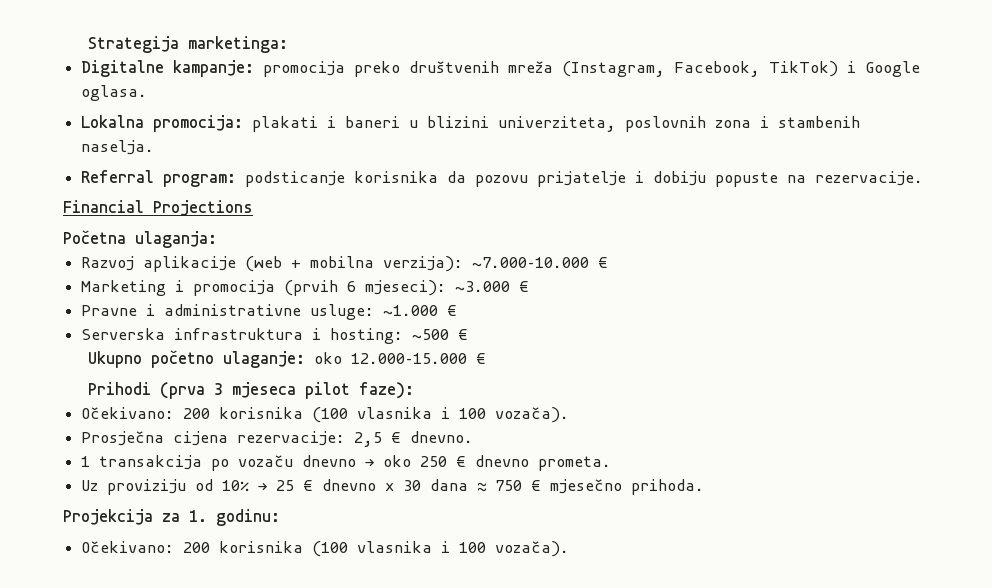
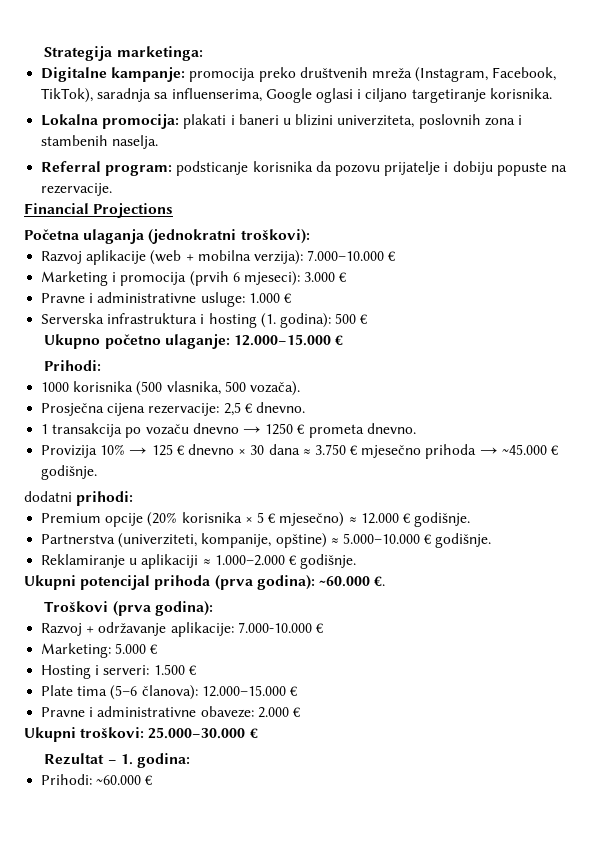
[769,61,921,77] [81,85,148,101] TikTok) i Google oglasa. -> [41,88,552,103] TikTok), saradnja sa influenserima, Google oglasi i ciljano targetiranje korisnika.
[135,231,217,248] ulaganja: -> [83,229,310,244] ulaganja (jednokratni troškovi):
[472,257,590,268] ~7.000–10.000 -> [307,250,385,261] 7.000–10.000
[455,281,511,292] ~3.000 -> [304,272,336,282] 3.000
[383,305,439,316] ~1.000 -> [248,293,280,303] 1.000
[330,328,450,344] hosting: ~500 -> [208,313,357,328] hosting (1. godina): 500
[314,352,487,364] [88,382,415,399] [81,407,487,423] oko 12.000–15.000 € // Prihodi (prva 3 mjeseca pilot faze): // Očekivano: 200 korisnika (100 vlasnika i 100 -> [233,334,344,346] [44,360,102,371] [41,381,246,396] 12.000–15.000 € // Prihodi: // 1000 korisnika (500 vlasnika, 500
[383,455,612,471] [81,479,214,495] oko 250 € dnevno prometa. // Uz proviziju od -> [265,423,416,438] [41,445,98,458] 1250 € prometa dnevno. // Provizija
[276,480,295,491] 25 -> [151,444,173,456] 125
[495,480,523,491] 750 -> [314,444,346,455] 3.750
[631,479,705,495] [63,509,280,526] [81,541,570,557] prihoda. // Projekcija za 1. godinu: // Očekivano: 200 korisnika (100 vlasnika i 100 vozača). -> [425,444,559,459] [41,465,98,480] [24,491,134,506] [41,512,471,527] [41,533,492,548] [41,554,357,569] [24,575,386,590] [44,601,213,616] [41,622,323,637] [41,643,158,658] [41,664,196,679] [41,685,297,700] [41,706,300,718] [24,727,258,742] [44,753,190,768] [41,774,153,785] prihoda → ~45.000 € godišnje. // dodatni prihodi: // Premium opcije (20% korisnika × 5 € mjesečno) ≈ 12.000 € godišnje. // Partnerstva (univerziteti, kompanije, opštine) ≈ 5.000–10.000 € godišnje. // Reklamiranje u aplikaciji ≈ 1.000–2.000 € godišnje. // Ukupni potencijal prihoda (prva godina): ~60.000 €. // Troškovi (prva godina): // Razvoj + održavanje aplikacije: 7.000-10.000 € // Marketing: 5.000 € // Hosting i serveri: 1.500 € // Plate tima (5–6 članova): 12.000–15.000 € // Pravne i administrativne obaveze: 2.000 € // Ukupni troškovi: 25.000–30.000 € // Rezultat – 1. godina: // Prihodi: ~60.000 €

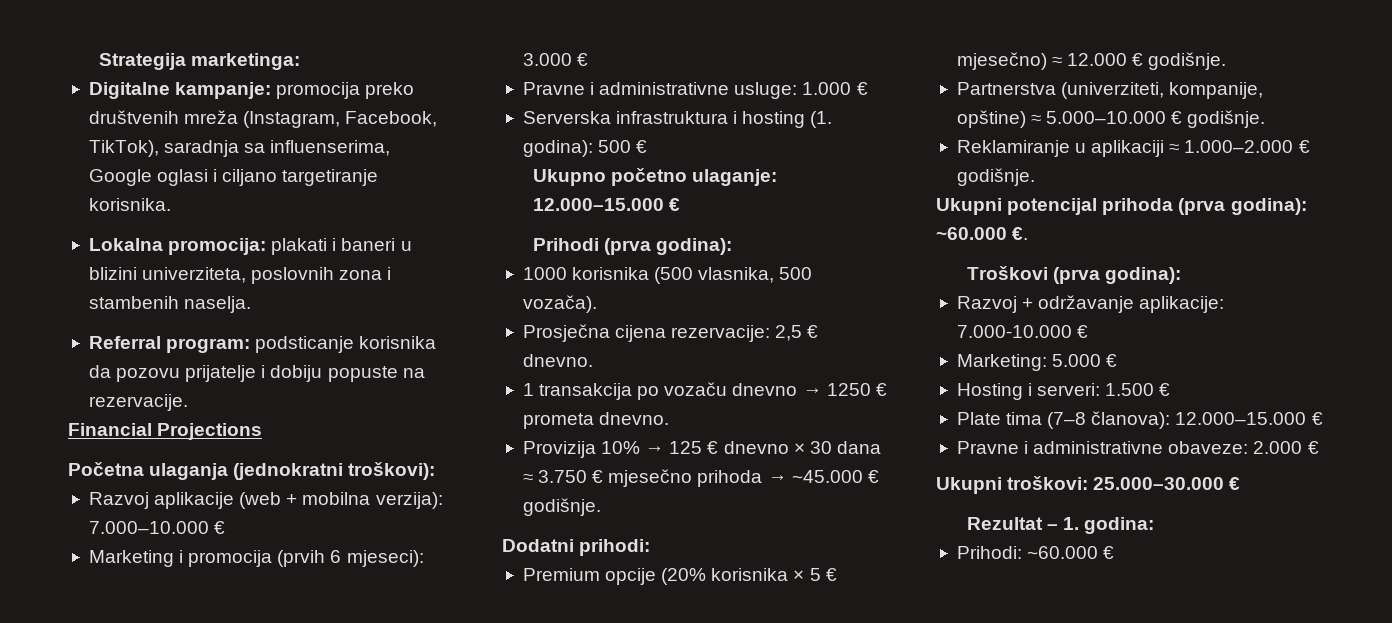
[44,360,102,371] Prihodi: -> [532,238,733,255] Prihodi (prva godina):
[24,491,72,502] dodatni -> [502,539,574,552] Dodatni
[110,685,138,700] (5–6 -> [1047,412,1087,429] (7–8

